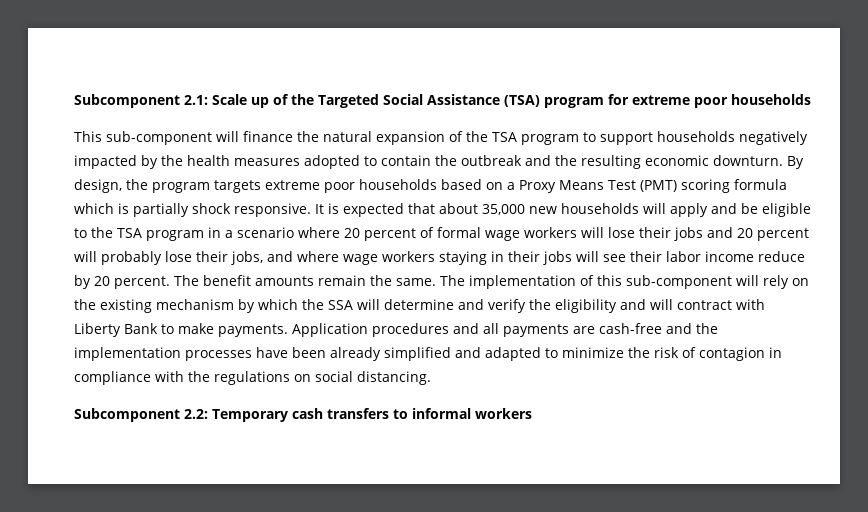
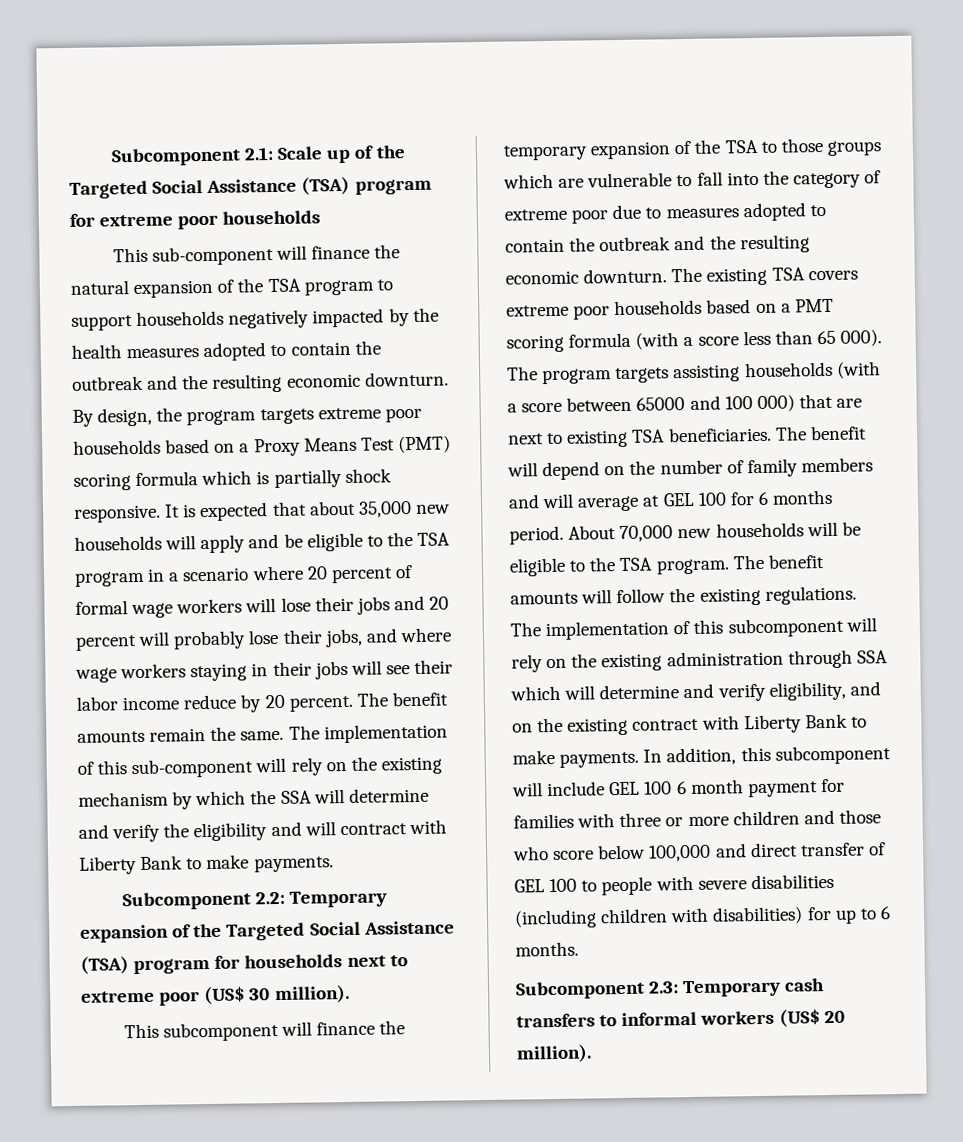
[292,323,718,337] [74,347,782,361] [74,371,431,385] [74,408,208,422] Application procedures and all payments are cash-free and the implementation processes have been already simplified and adapted to minimize the risk of contagion in compliance with the regulations on social distancing. // Subcomponent 2.2: -> [121,890,388,911] [80,920,455,943] [80,954,408,975] [81,984,350,1006] [123,1020,406,1042] [503,138,882,161] [503,170,882,189] [504,202,826,224] [505,234,810,254] [505,267,858,286] [506,298,834,320] [506,329,883,353] [507,361,881,385] [507,393,863,413] [508,425,867,448] [507,457,873,481] [508,489,834,512] [509,521,861,545] [509,554,824,577] [510,585,857,606] [510,617,877,641] [511,649,888,673] [510,681,881,702] [512,713,867,736] [512,745,891,768] [512,778,845,798] [513,809,881,829] [512,842,886,862] [514,873,834,896] [514,906,891,929] [515,941,579,957] [515,980,680,1000] // Subcomponent 2.2: Temporary expansion of the Targeted Social Assistance (TSA) program for households next to extreme poor (US$ 30 million). // This subcomponent will finance the temporary expansion of the TSA to those groups which are vulnerable to fall into the category of extreme poor due to measures adopted to contain the outbreak and the resulting economic downturn. The existing TSA covers extreme poor households based on a PMT scoring formula (with a score less than 65 000). The program targets assisting households (with a score between 65000 and 100 000) that are next to existing TSA beneficiaries. The benefit will depend on the number of family members and will average at GEL 100 for 6 months period. About 70,000 new households will be eligible to the TSA program. The benefit amounts will follow the existing regulations. The implementation of this subcomponent will rely on the existing administration through SSA which will determine and verify eligibility, and on the existing contract with Liberty Bank to make payments. In addition, this subcomponent will include GEL 100 6 month payment for families with three or more children and those who score below 100,000 and direct transfer of GEL 100 to people with severe disabilities (including children with disabilities) for up to 6 months. // Subcomponent 2.3:
(532, 413) none -> [778,1009,845,1028] [516,1044,592,1064] (US$ 20 million).

